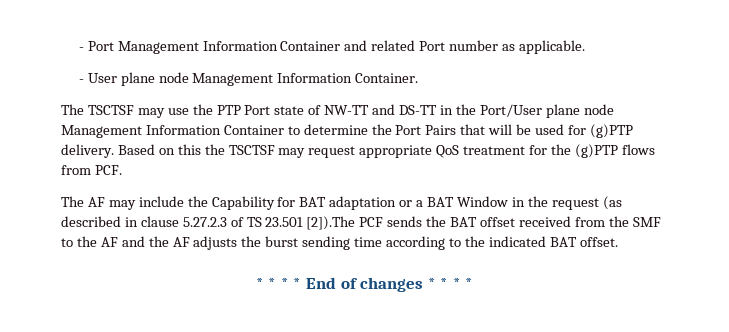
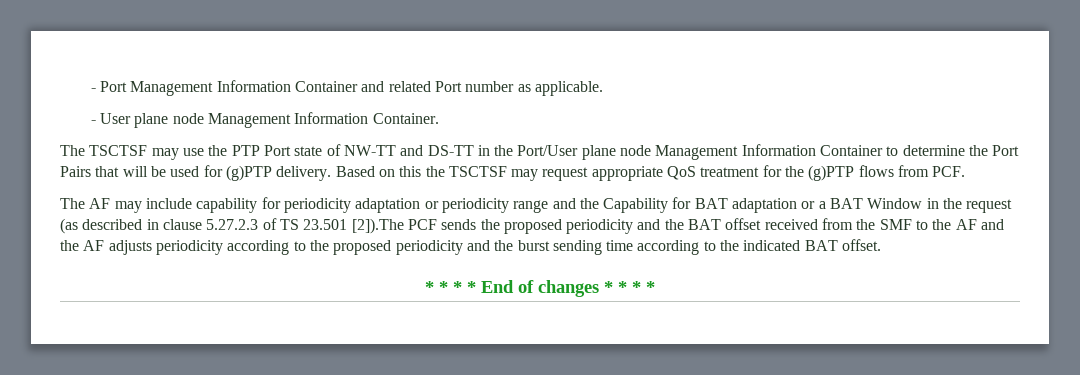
(184, 201) none -> [196,197,576,213] capability for periodicity adaptation or periodicity range and
(447, 221) none -> [503,219,684,234] proposed periodicity and the
(238, 243) none -> [155,240,490,255] periodicity according to the proposed periodicity and

